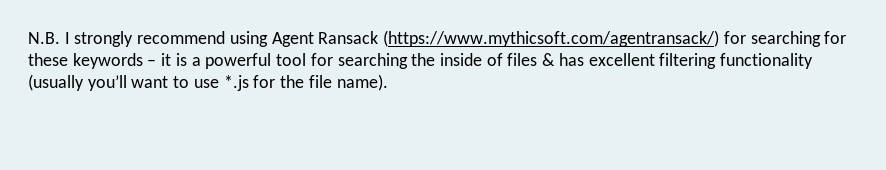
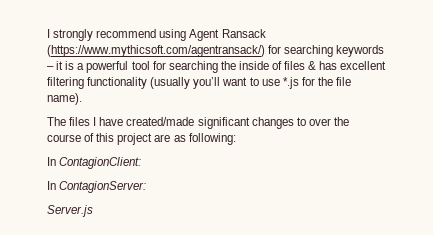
[28,32,60,44] N.B. -> (47, 33) none
[824,31,847,44] [28,53,68,66] for these -> (334, 51) none
(388, 82) none -> [47,117,349,129] [47,133,236,145] [47,157,142,169] [47,181,147,193] [47,205,93,217] // The files I have created/made significant changes to over the course of this project are as following: // In ContagionClient: // In ContagionServer: // Server.js

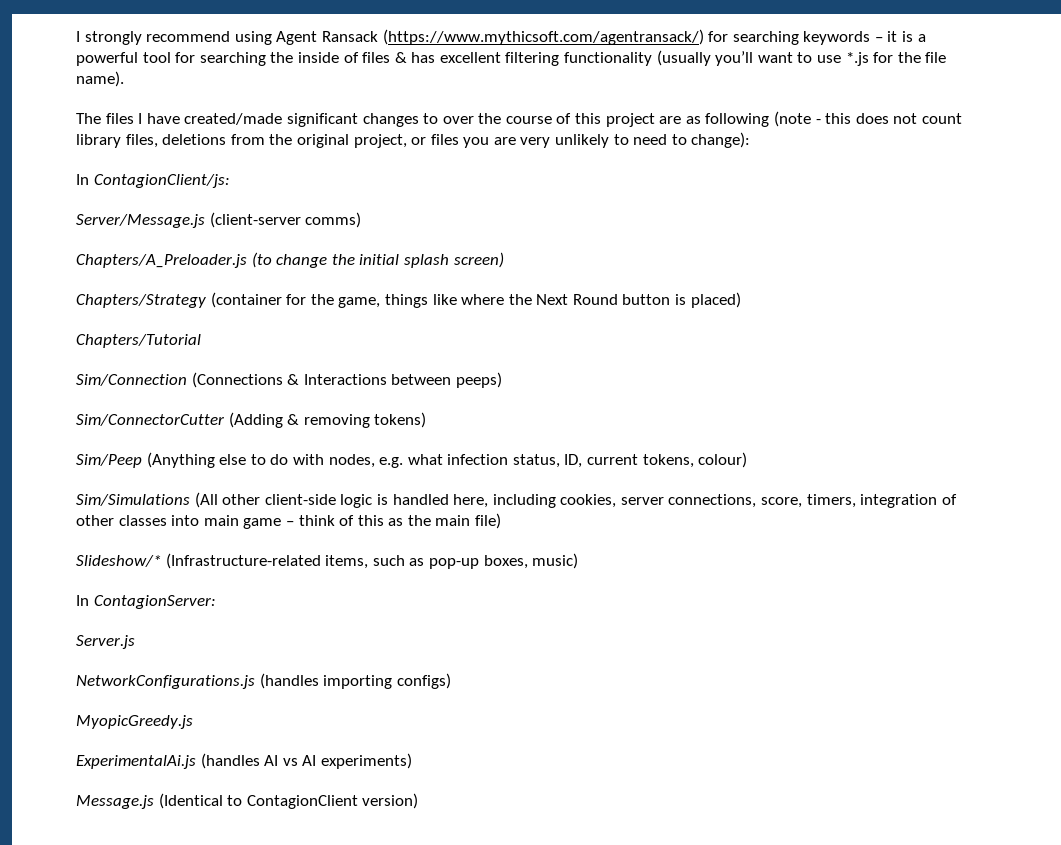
[188,133,236,145] [47,157,142,169] [47,181,147,193] [47,205,93,217] following: // In ContagionClient: // In ContagionServer: // Server.js -> [705,111,962,127] [76,132,751,148] [76,174,230,188] [76,212,362,228] [76,252,504,268] [76,292,741,308] [76,334,201,348] [76,372,502,388] [76,412,427,428] [76,452,748,468] [76,492,957,508] [76,513,502,529] [76,553,579,569] [76,595,216,609] [76,635,135,649] [76,673,451,689] [76,715,193,729] [76,753,412,769] [76,793,419,809] following (note - this does not count library files, deletions from the original project, or files you are very unlikely to need to change): // In ContagionClient/js: // Server/Message.js (client-server comms) // Chapters/A_Preloader.js (to change the initial splash screen) // Chapters/Strategy (container for the game, things like where the Next Round button is placed) // Chapters/Tutorial // Sim/Connection (Connections & Interactions between peeps) // Sim/ConnectorCutter (Adding & removing tokens) // Sim/Peep (Anything else to do with nodes, e.g. what infection status, ID, current tokens, colour) // Sim/Simulations (All other client-side logic is handled here, including cookies, server connections, score, timers, integration of other classes into main game – think of this as the main file) // Slideshow/* (Infrastructure-related items, such as pop-up boxes, music) // In ContagionServer: // Server.js // NetworkConfigurations.js (handles importing configs) // MyopicGreedy.js // ExperimentalAi.js (handles AI vs AI experiments) // Message.js (Identical to ContagionClient version)

